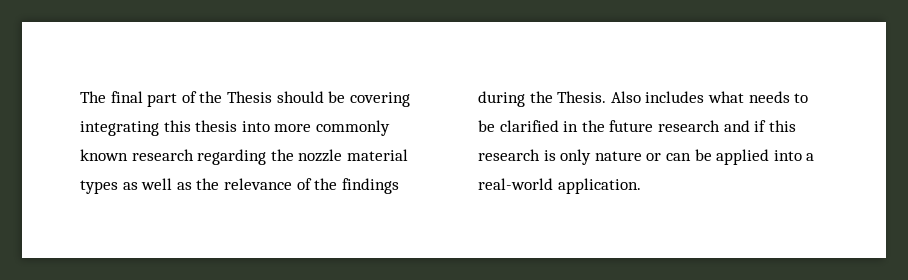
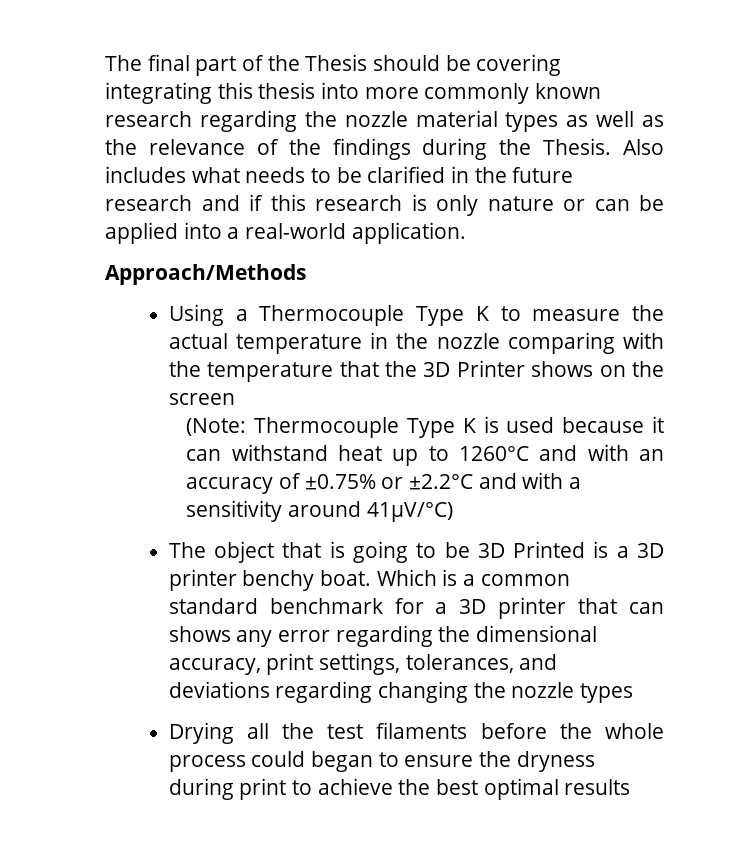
(641, 186) none -> [105,264,306,285] [168,304,664,326] [168,332,664,354] [168,360,664,382] [168,393,235,405] [186,416,664,438] [186,444,664,466] [186,472,581,494] [186,500,453,522] [168,541,664,563] [168,569,570,591] [168,597,664,619] [168,625,598,647] [168,653,558,675] [168,681,634,703] [168,722,664,744] [168,751,595,772] [168,778,631,800] // Approach/Methods // Using a Thermocouple Type K to measure the actual temperature in the nozzle comparing with the temperature that the 3D Printer shows on the screen // (Note: Thermocouple Type K is used because it can withstand heat up to 1260°C and with an accuracy of ±0.75% or ±2.2°C and with a sensitivity around 41μV/°C) // The object that is going to be 3D Printed is a 3D printer benchy boat. Which is a common standard benchmark for a 3D printer that can shows any error regarding the dimensional accuracy, print settings, tolerances, and deviations regarding changing the nozzle types // Drying all the test filaments before the whole process could began to ensure the dryness during print to achieve the best optimal results

